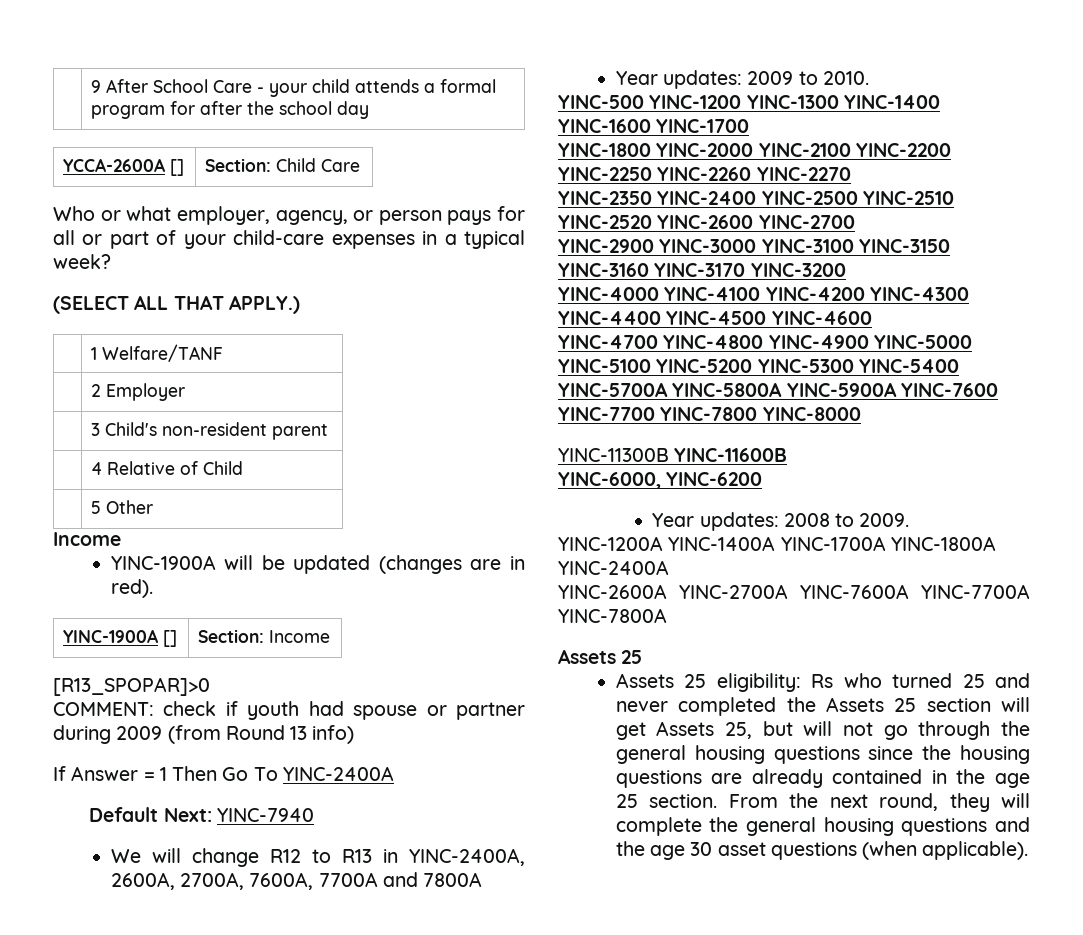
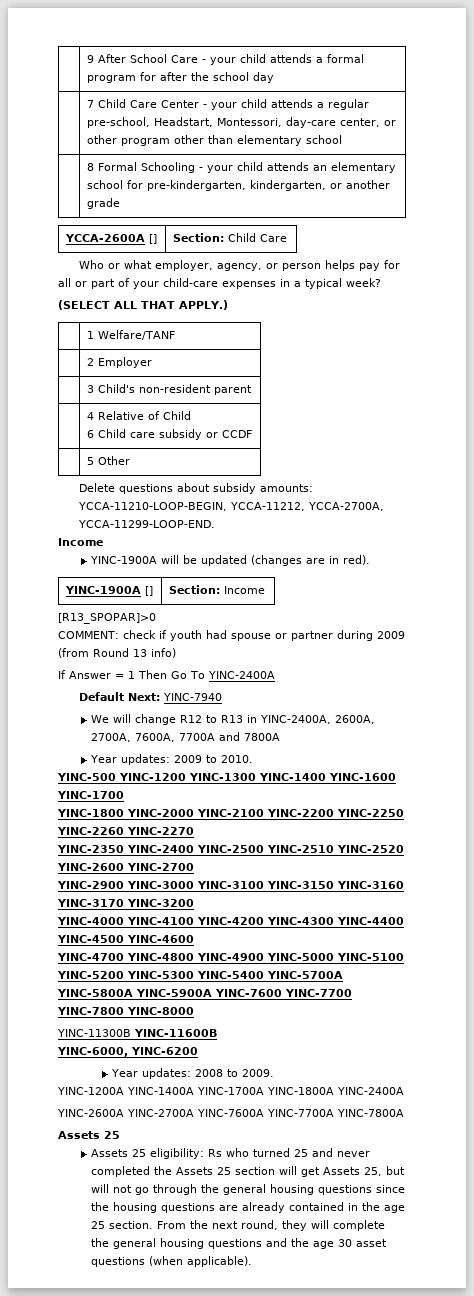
(369, 110) none -> [87,99,370,110] [87,117,397,128] [87,135,343,146] [87,162,397,173] [87,180,391,191] [87,198,121,209] // | 7 Child Care Center - your child attends a regular pre-school, Headstart, Montessori, day-care center, or other program other than elementary school // | 8 Formal Schooling - your child attends an elementary school for pre-kindergarten, kindergarten, or another grade
[447,210,492,225] pays -> [324,260,380,271] helps pay
[90,500,153,514] // | 5 Other -> [87,429,253,440] [87,456,131,465] [78,483,313,494] [77,502,384,511] [77,520,215,528] // 6 Child care subsidy or CCDF // | 5 Other // Delete questions about subsidy amounts: YCCA-11210-LOOP-BEGIN, YCCA-11212, YCCA-2700A, YCCA-11299-LOOP-END.

